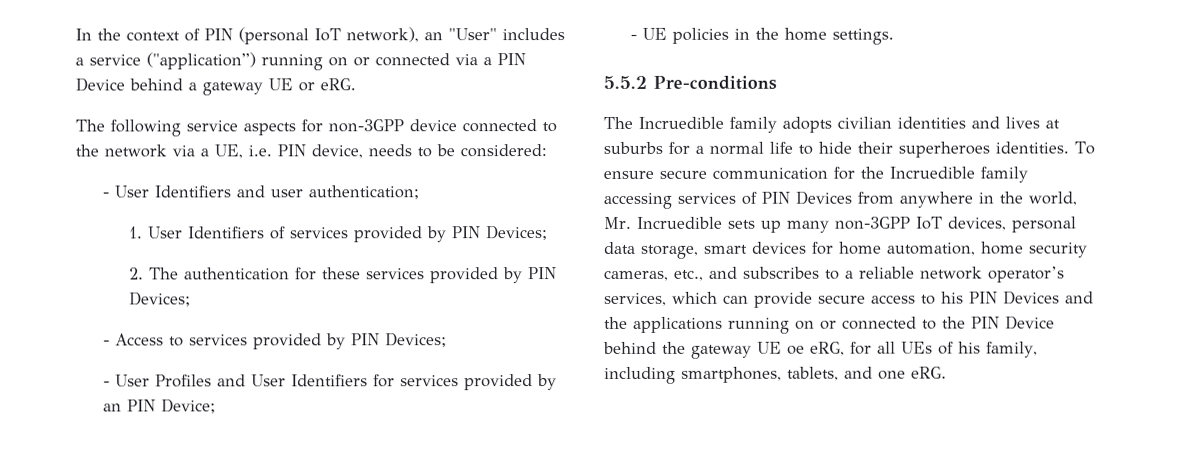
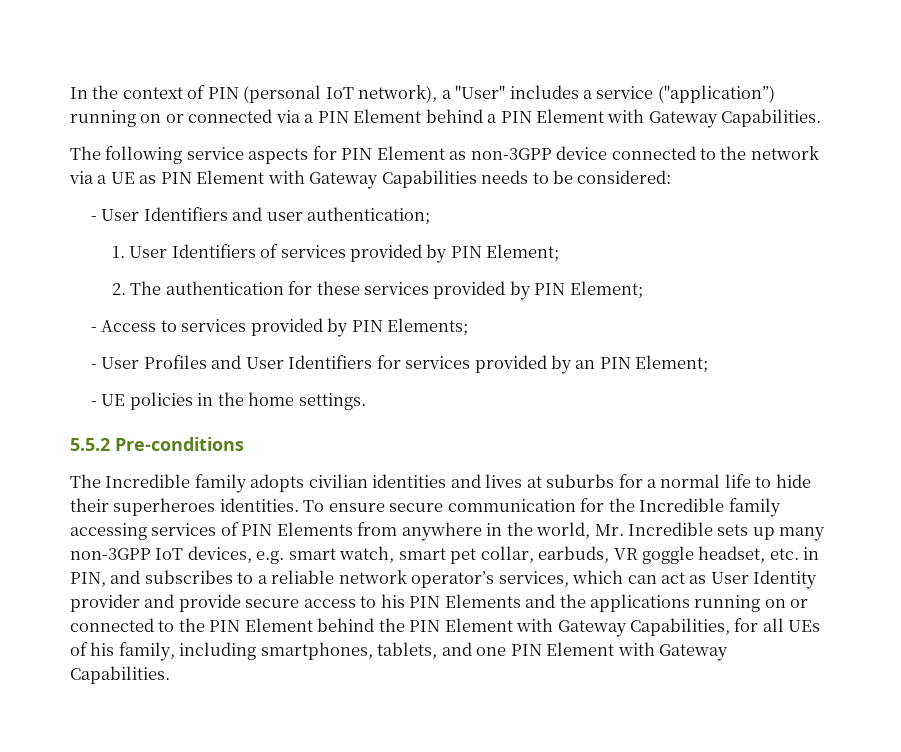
[424,32,443,41] an -> [441,90,452,99] a
[75,77,125,92] Device -> [353,109,422,123] Element
[202,78,356,96] gateway UE or eRG. -> [500,109,822,128] PIN Element with Gateway Capabilities.
(323, 126) none -> [341,146,467,160] PIN Element as
[214,144,363,159] UE, i.e. PIN device, -> [110,170,477,189] UE as PIN Element with Gateway Capabilities
[485,225,549,241] Devices; -> [486,244,560,262] Element;
[129,291,192,307] Devices; -> [569,281,643,299] Element;
[384,332,447,348] Devices; -> [387,318,469,336] Elements;
[160,398,216,414] Device; -> [635,355,709,373] Element;
[638,116,724,129] Incruedible -> [105,474,191,488] Incredible
[889,166,975,179] Incruedible -> [639,498,725,512] Incredible
[795,190,852,205] Devices -> [276,522,353,536] Elements
[635,216,722,229] Incruedible -> [628,522,714,536] Incredible
[1010,216,1077,233] [604,241,1088,259] [604,269,704,281] personal data storage, smart devices for home automation, home security cameras, etc., -> [256,546,820,564] [70,572,106,587] e.g. smart watch, smart pet collar, earbuds, VR goggle headset, etc. in PIN,
(749, 299) none -> [661,570,818,589] [70,594,175,612] act as User Identity provider and
[1003,290,1060,305] Devices -> [444,594,521,608] Elements
[1005,315,1055,330] Device -> [244,618,313,632] Element
[691,341,845,359] gateway UE oe eRG, -> [409,618,731,637] PIN Element with Gateway Capabilities,
[911,366,947,379] eRG. -> [510,642,729,661] [70,666,170,684] PIN Element with Gateway Capabilities.

